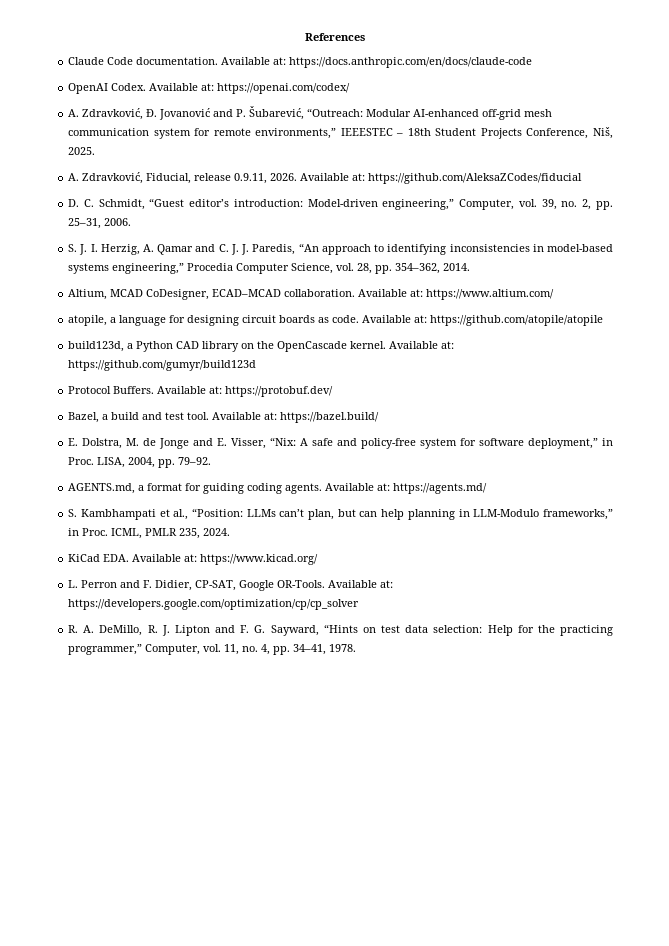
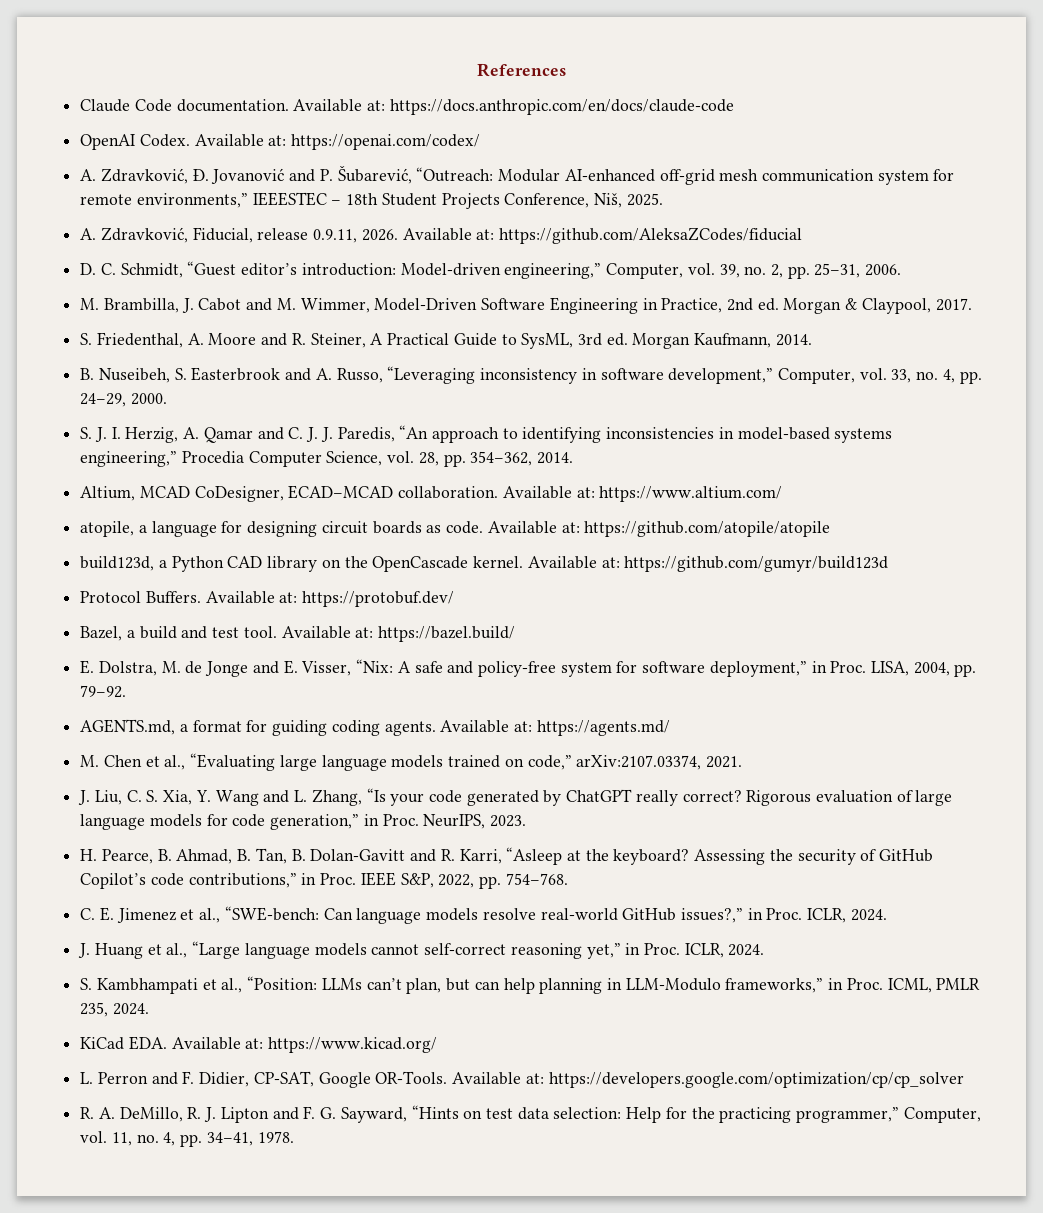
(132, 222) none -> [80,297,972,314] [80,332,812,349] [80,366,982,384] [80,393,167,407] // M. Brambilla, J. Cabot and M. Wimmer, Model-Driven Software Engineering in Practice, 2nd ed. Morgan & Claypool, 2017. // S. Friedenthal, A. Moore and R. Steiner, A Practical Guide to SysML, 3rd ed. Morgan Kaufmann, 2014. // B. Nuseibeh, S. Easterbrook and A. Russo, “Leveraging inconsistency in software development,” Computer, vol. 33, no. 4, pp. 24–29, 2000.
(488, 488) none -> [80,753,742,771] [78,788,953,806] [80,814,527,830] [80,847,934,865] [80,872,568,889] [80,906,887,924] [78,941,765,959] // M. Chen et al., “Evaluating large language models trained on code,” arXiv:2107.03374, 2021. // J. Liu, C. S. Xia, Y. Wang and L. Zhang, “Is your code generated by ChatGPT really correct? Rigorous evaluation of large language models for code generation,” in Proc. NeurIPS, 2023. // H. Pearce, B. Ahmad, B. Tan, B. Dolan-Gavitt and R. Karri, “Asleep at the keyboard? Assessing the security of GitHub Copilot’s code contributions,” in Proc. IEEE S&P, 2022, pp. 754–768. // C. E. Jimenez et al., “SWE-bench: Can language models resolve real-world GitHub issues?,” in Proc. ICLR, 2024. // J. Huang et al., “Large language models cannot self-correct reasoning yet,” in Proc. ICLR, 2024.

